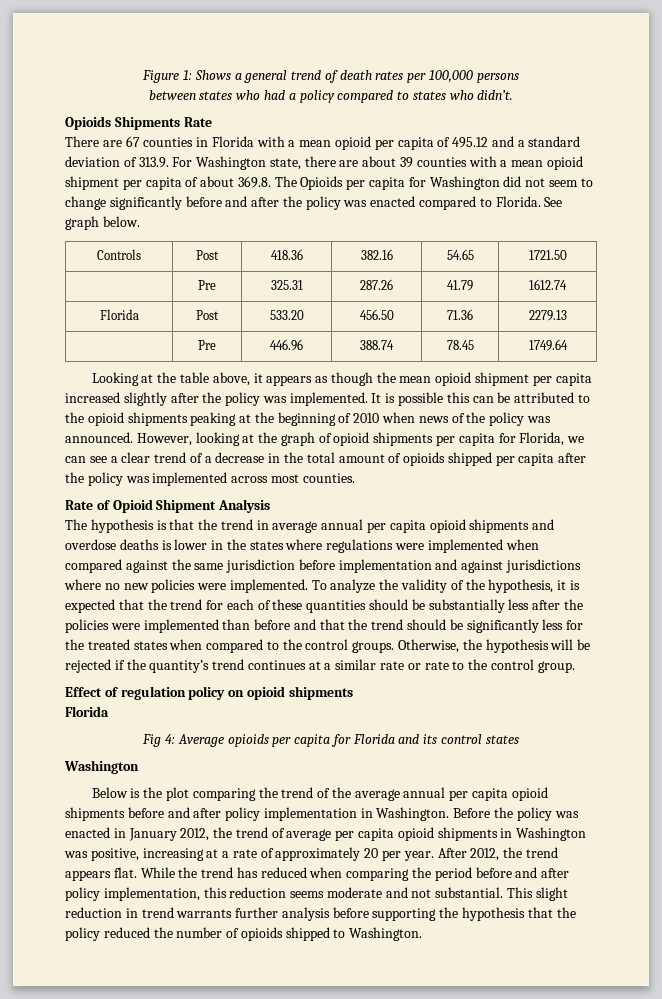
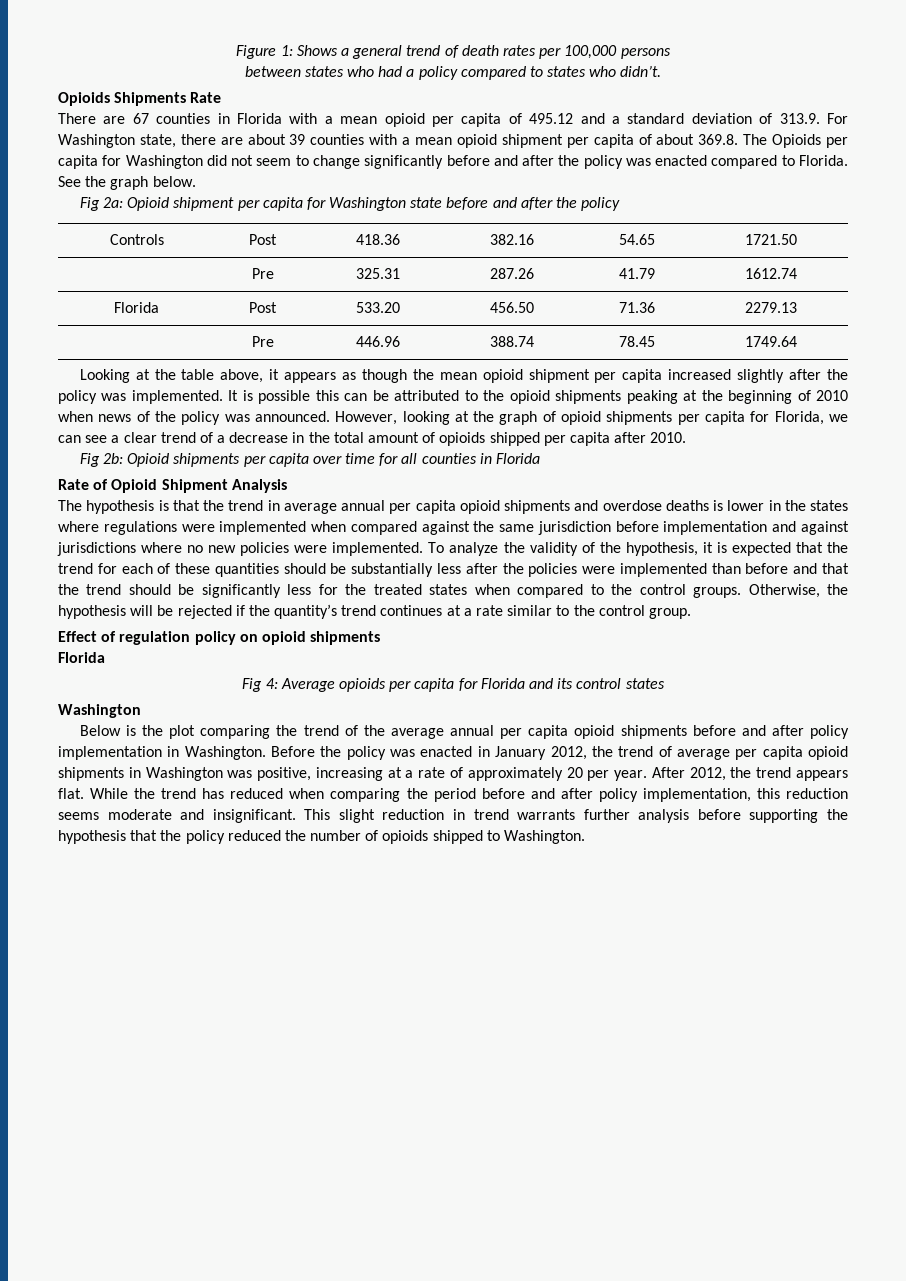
(563, 202) none -> [85,176,107,187] the
(140, 221) none -> [79,197,621,211] // Fig 2a: Opioid shipment per capita for Washington state before and after the policy
[65,472,355,486] the policy was implemented across most counties. -> [650,432,687,443] [79,453,540,467] 2010. // Fig 2b: Opioid shipments per capita over time for all counties in Florida
[335,659,449,670] similar rate or rate -> [476,605,553,616] rate similar
[411,887,504,898] not substantial. -> [212,809,296,823] insignificant.

